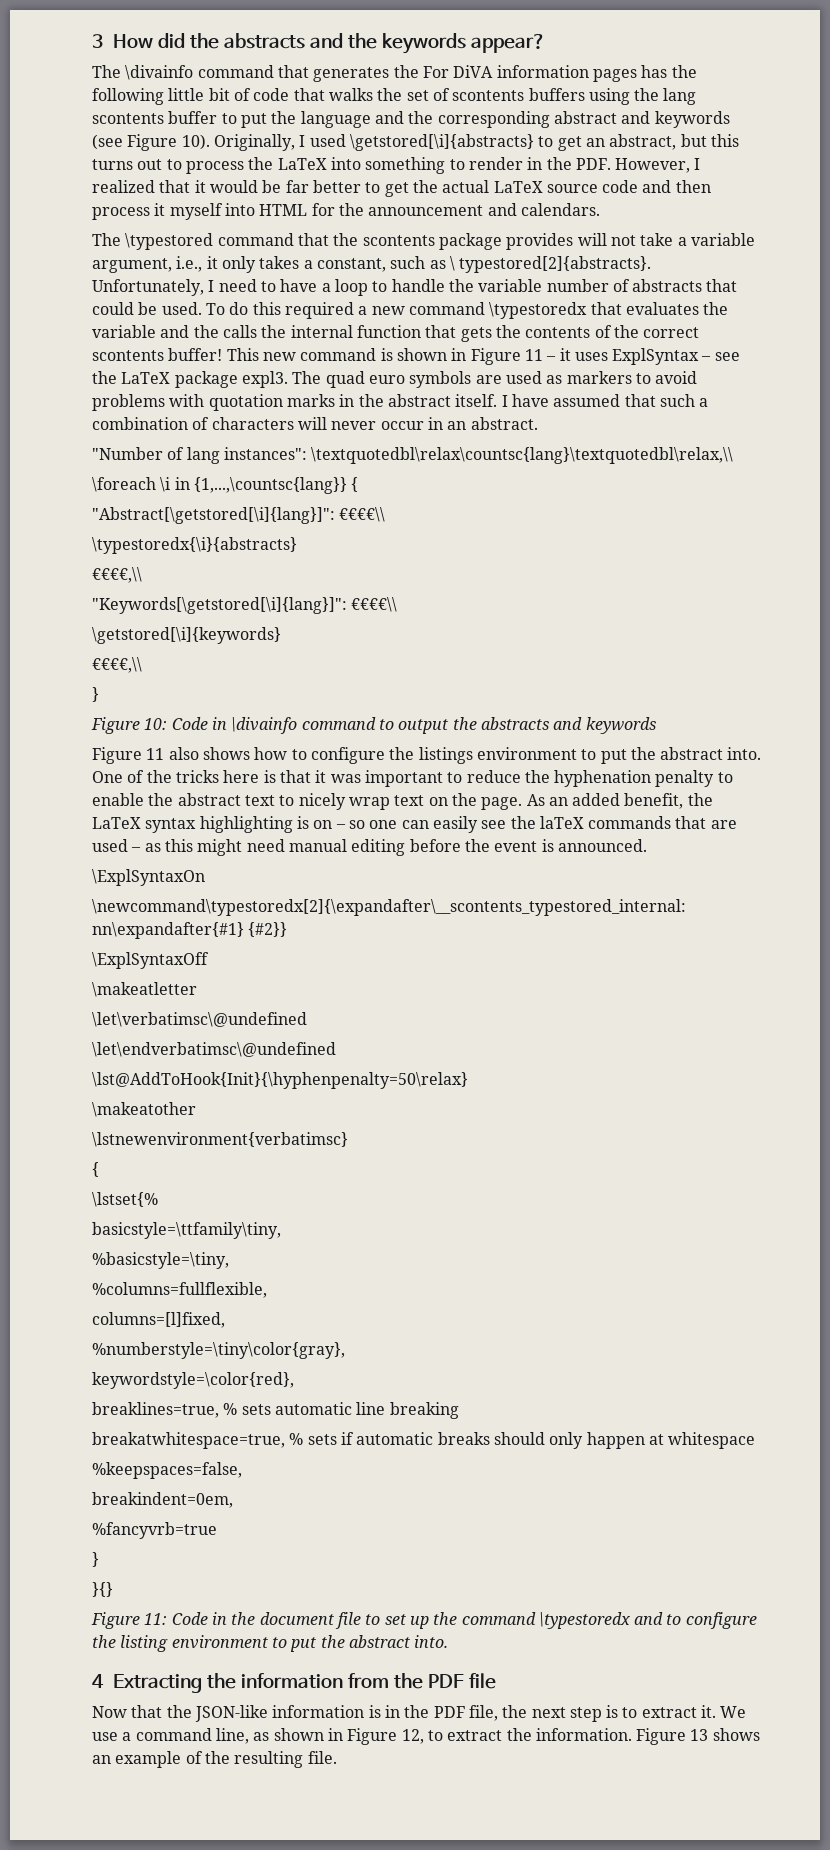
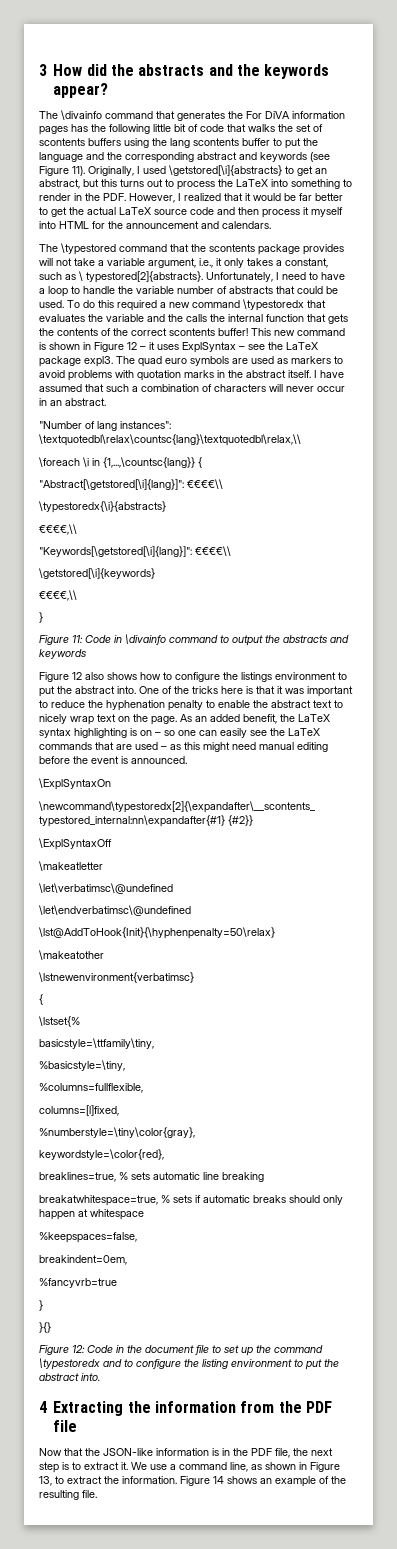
[181,134,210,150] 10). -> [72,166,85,176] 11).
[524,349,543,361] 11 -> [127,342,137,350] 12
[144,718,168,730] 10: -> [72,635,83,643] 11:
[146,748,165,760] 11 -> [72,672,82,680] 12
[539,816,584,829] laTeX -> [288,728,320,736] LaTeX
[144,1613,168,1625] 11: -> [72,1345,85,1353] 12:
[401,1729,424,1744] 12, -> [39,1476,52,1486] 13,
[690,1729,709,1741] 13 -> [213,1476,224,1484] 14

